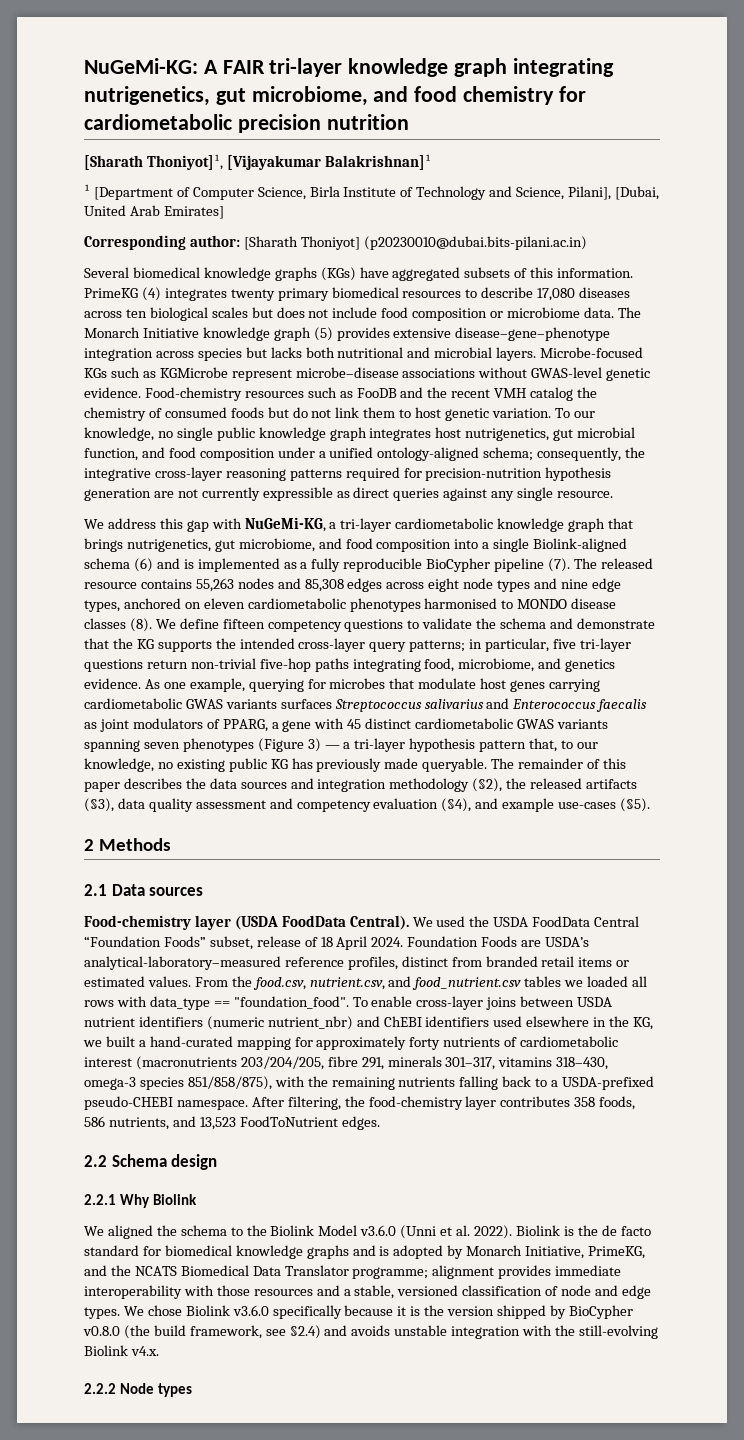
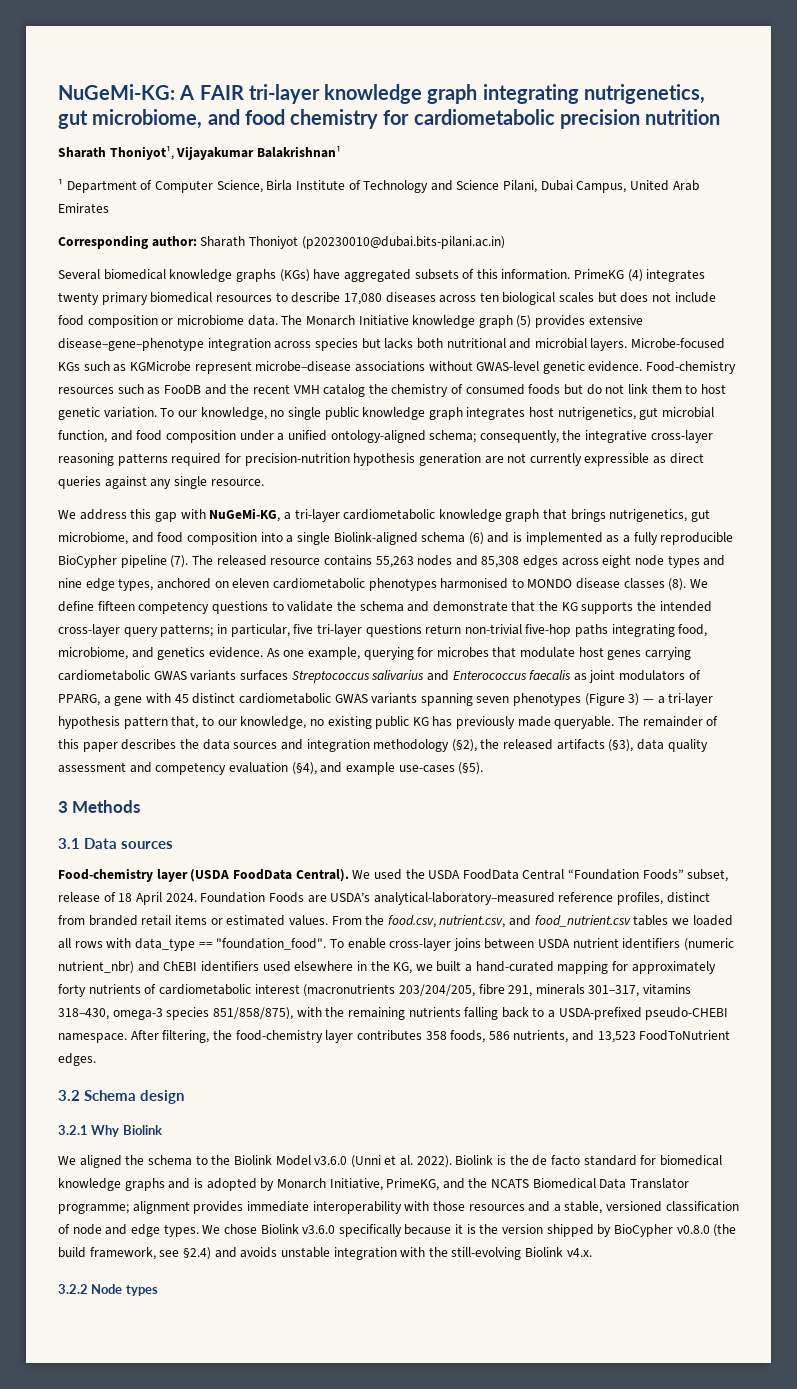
[84,154,431,170] [Sharath Thoniyot]¹, [Vijayakumar Balakrishnan]¹ -> [58,146,341,160] Sharath Thoniyot¹, Vijayakumar Balakrishnan¹
[93,187,173,200] [Department -> [66,180,137,193] Department
[516,186,659,200] Science, Pilani], [Dubai, -> [456,180,627,193] Science Pilani, Dubai Campus,
[163,206,224,219] Emirates] -> [58,203,109,214] Emirates
[243,236,360,250] [Sharath Thoniyot] -> [200,236,298,249] Sharath Thoniyot
[84,839,94,851] 2 -> [58,801,68,813] 3
[84,884,107,896] 2.1 -> [58,838,80,849] 3.1
[84,1155,107,1167] 2.2 -> [58,1090,80,1101] 3.2
[84,1194,116,1205] 2.2.1 -> [58,1125,88,1135] 3.2.1
[84,1383,116,1394] 2.2.2 -> [58,1284,88,1294] 3.2.2

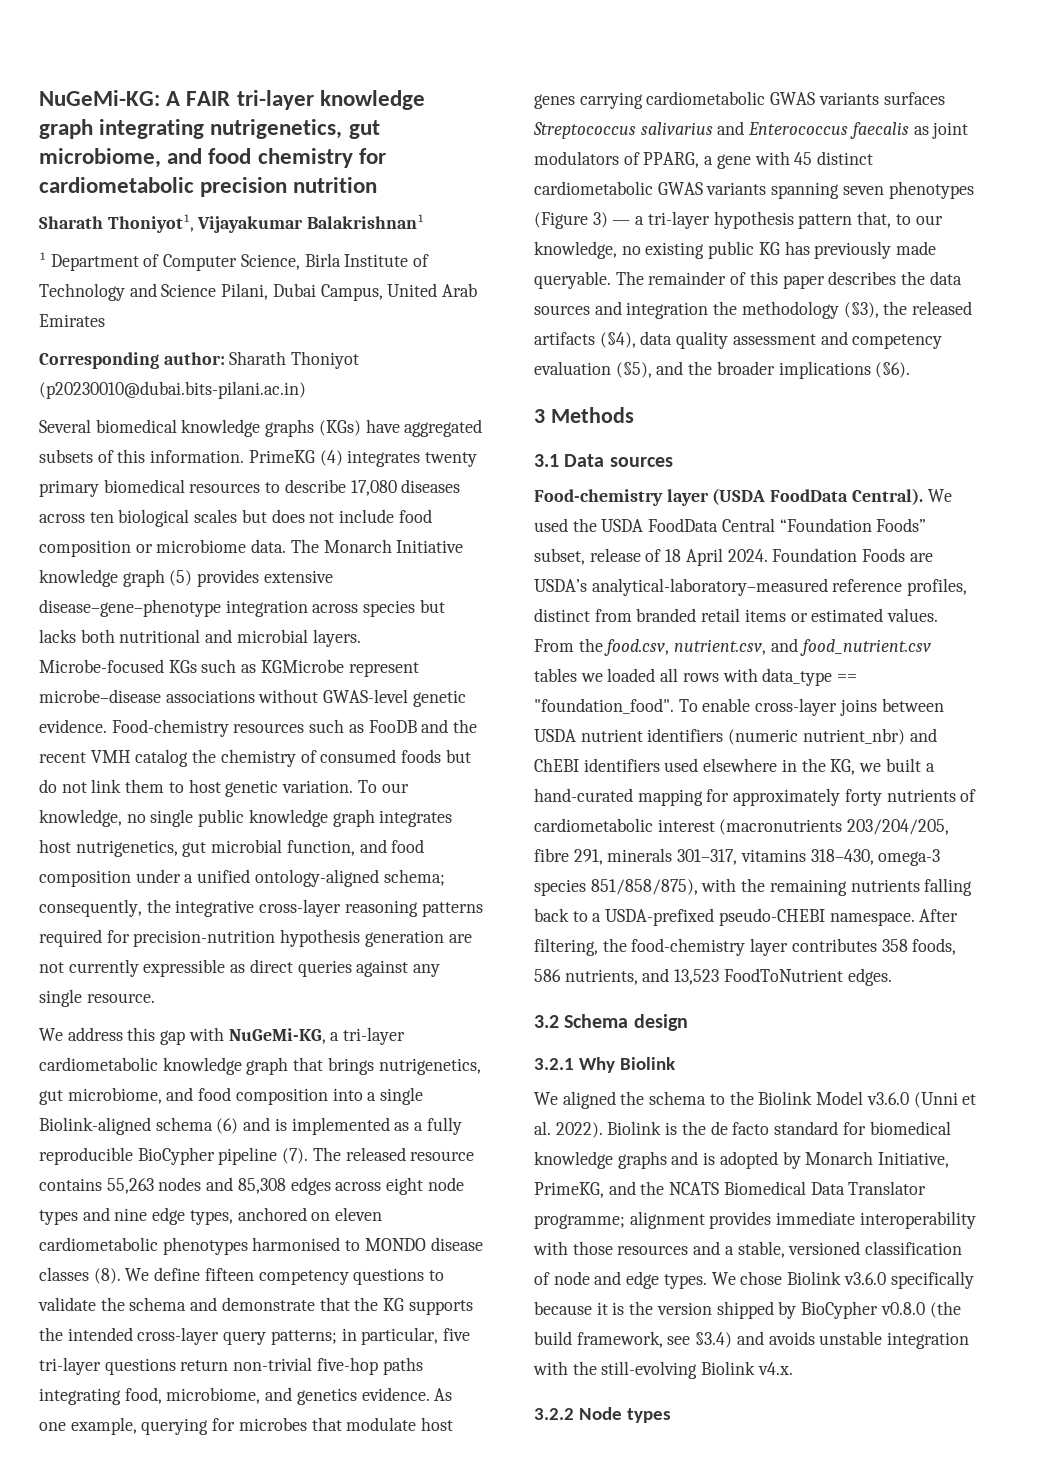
[373,739,477,752] methodology (§2), -> [713,301,879,319] the methodology (§3),
[608,739,634,752] (§3), -> [599,332,636,348] (§4),
[291,762,484,775] (§4), and example use-cases (§5). -> [615,361,911,379] (§5), and the broader implications (§6).
[182,1247,211,1260] §2.4) -> [695,1332,733,1348] §3.4)

